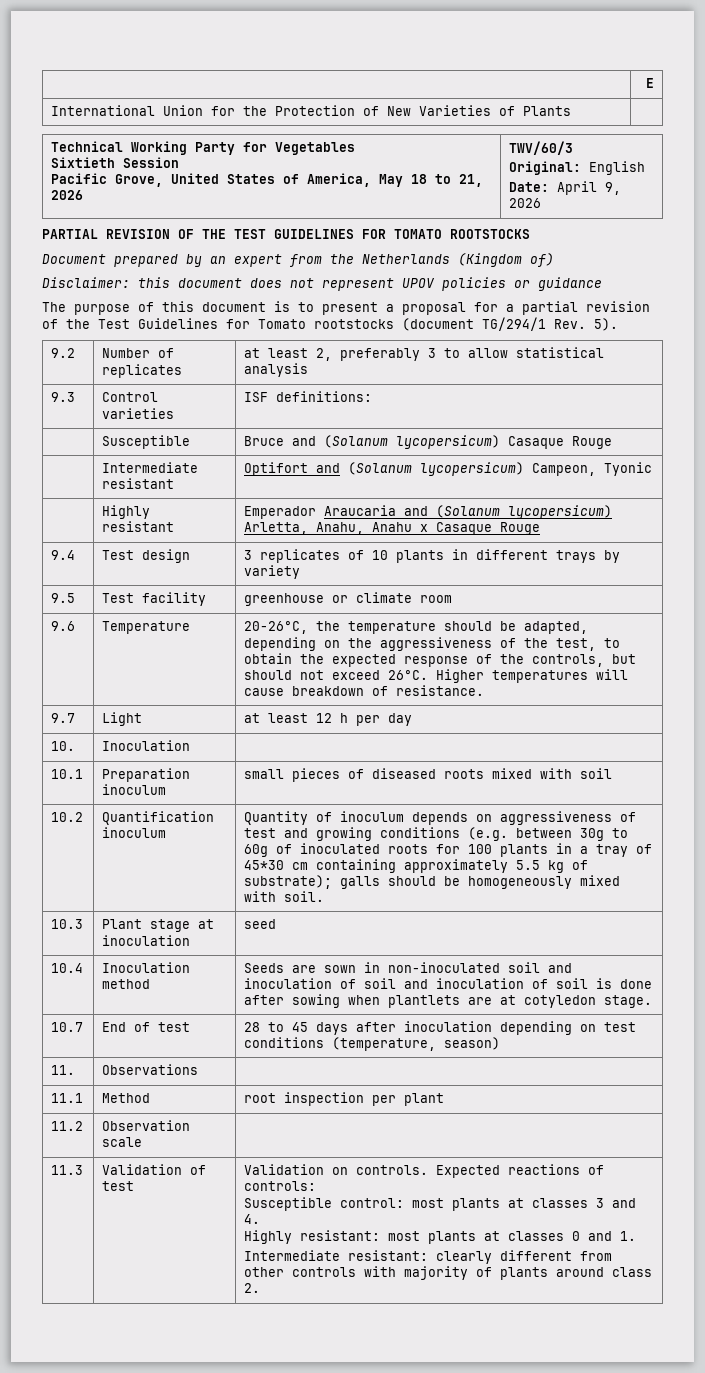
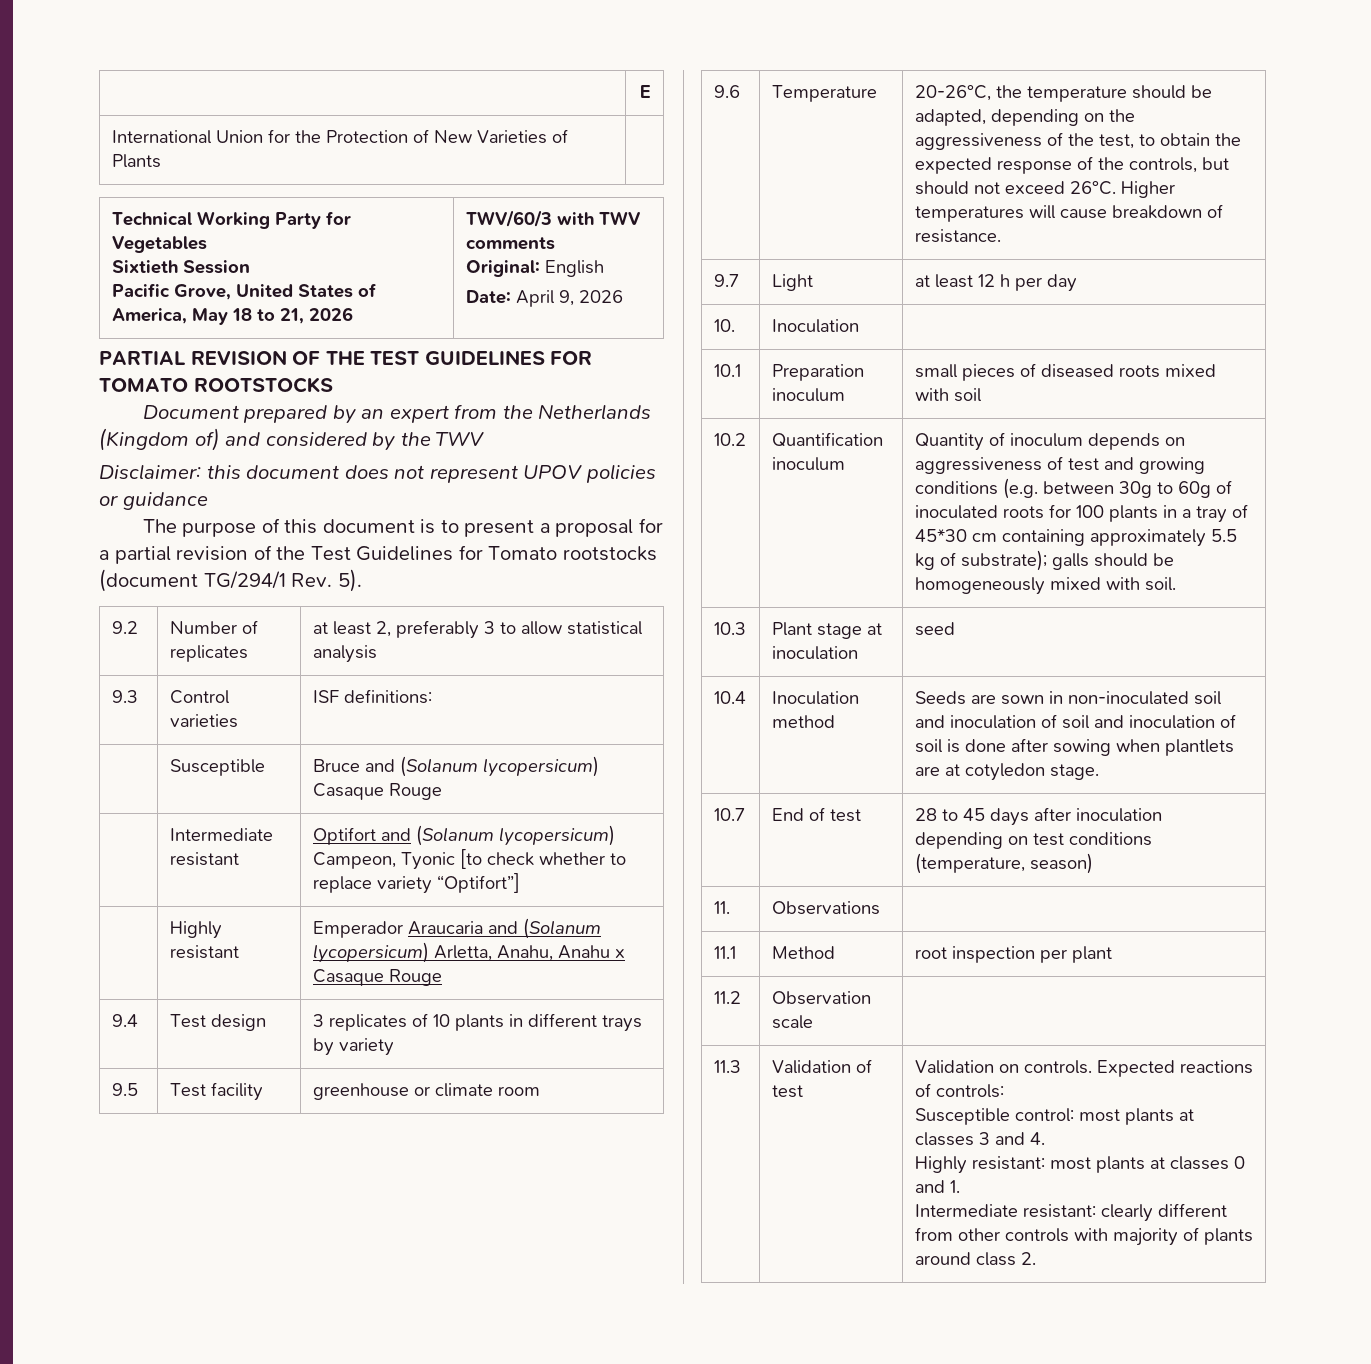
(574, 148) none -> [556,211,641,225] [465,237,555,250] with TWV comments
(554, 260) none -> [225,432,485,451] and considered by the TWV
(653, 469) none -> [459,849,626,869] [312,873,520,894] [to check whether to replace variety “Optifort”]

